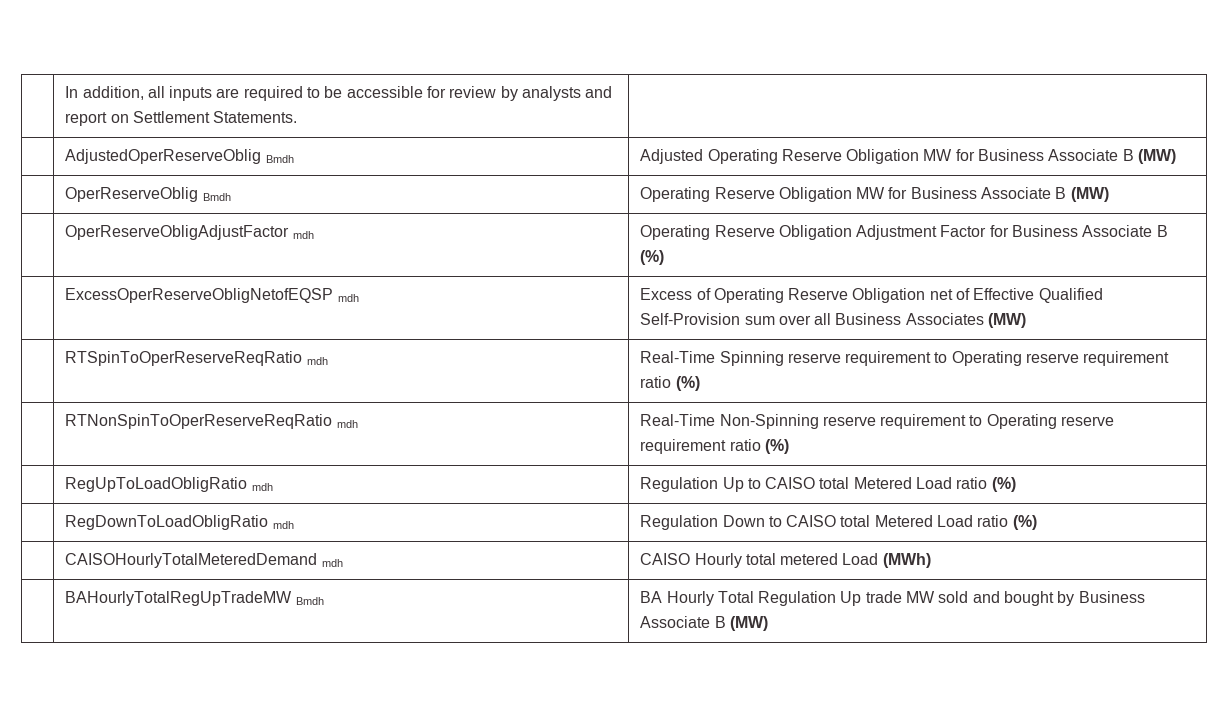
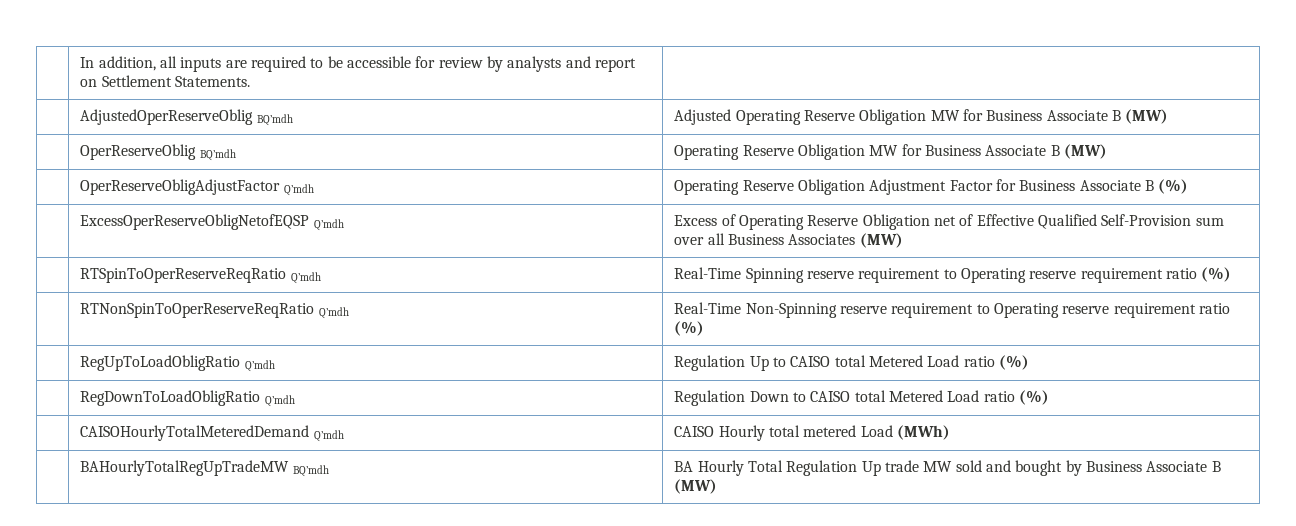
[265,155,294,163] Bmdh -> [256,114,293,126] BQ’mdh
[202,193,231,201] Bmdh -> [199,149,236,161] BQ’mdh
[292,231,314,239] mdh -> [283,184,314,196] Q’mdh
[337,294,359,302] mdh -> [313,219,344,231] Q’mdh
[306,357,328,365] mdh -> [290,272,321,284] Q’mdh
[336,420,358,428] mdh -> [318,307,349,319] Q’mdh
[251,483,273,491] mdh -> [244,360,275,372] Q’mdh
[272,521,294,529] mdh -> [264,395,295,407] Q’mdh
[321,559,343,567] mdh -> [313,430,344,442] Q’mdh
[295,597,324,605] Bmdh -> [292,465,329,477] BQ’mdh

